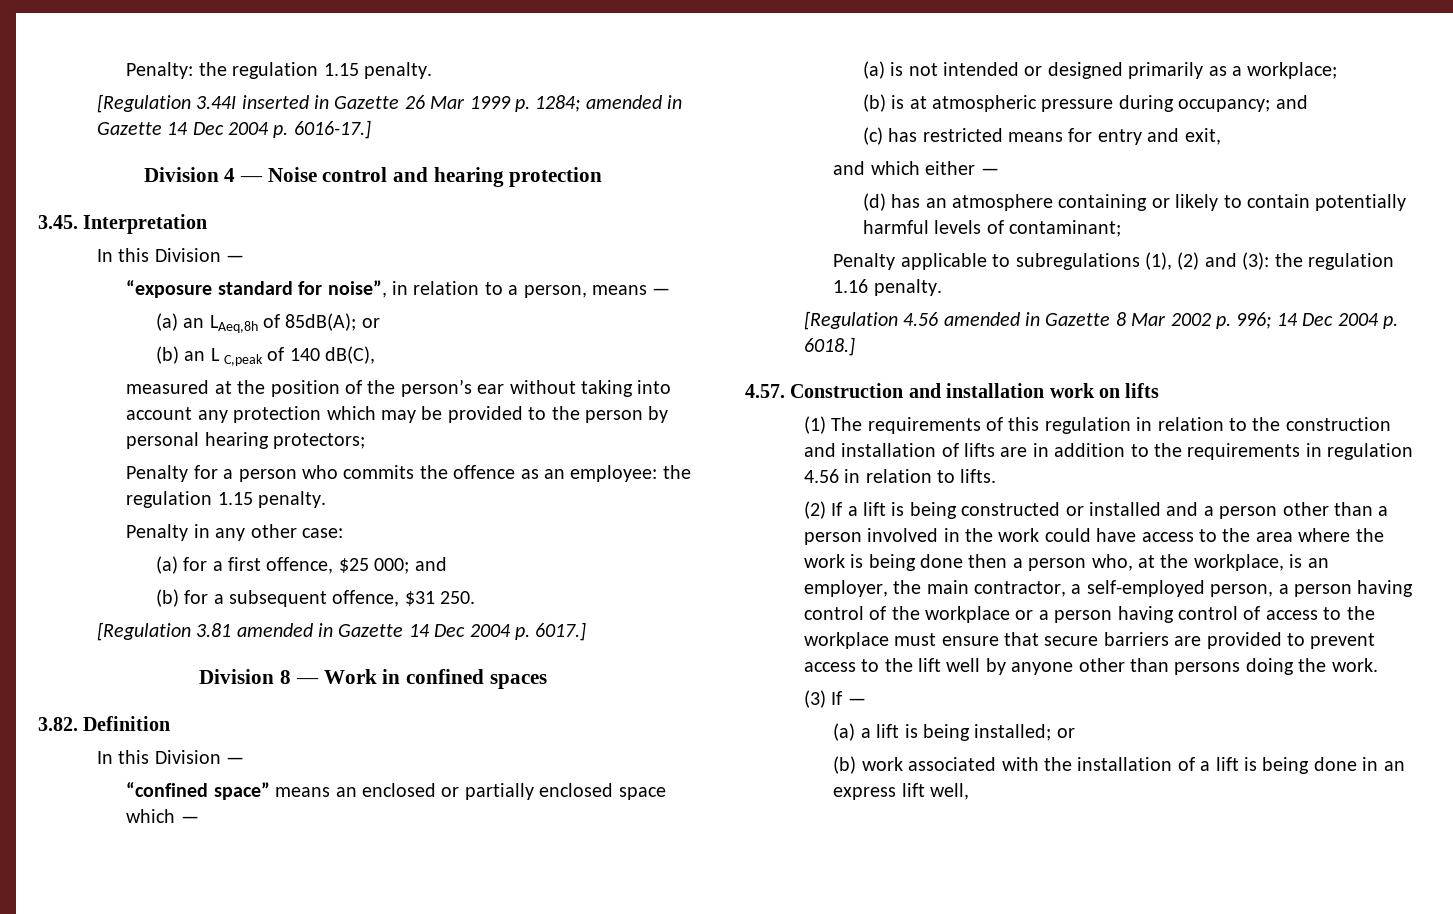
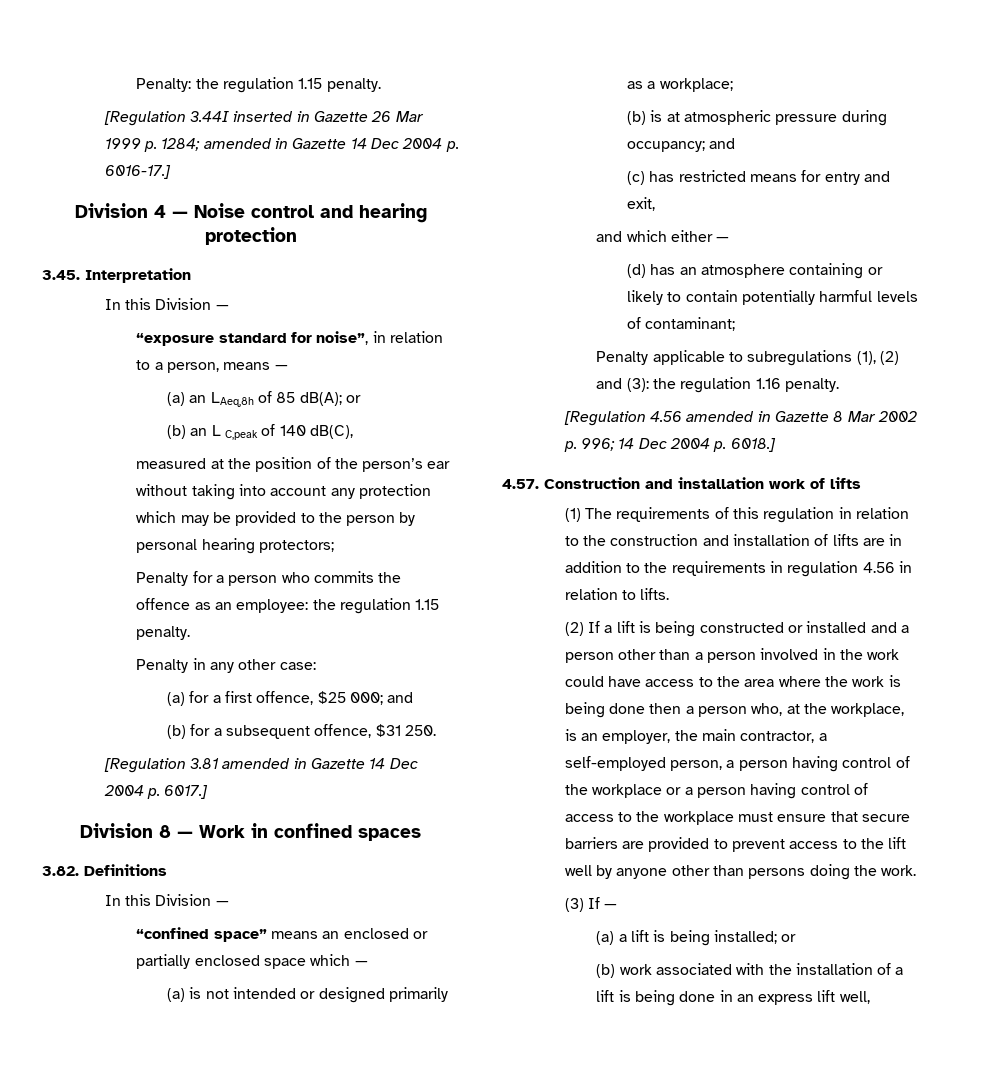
[285,313,357,331] 85dB(A); -> [276,392,342,406] 85 dB(A);
[83,716,171,731] Definition -> [84,864,167,876] Definitions
[1099,388,1120,398] on -> [810,478,825,489] of

